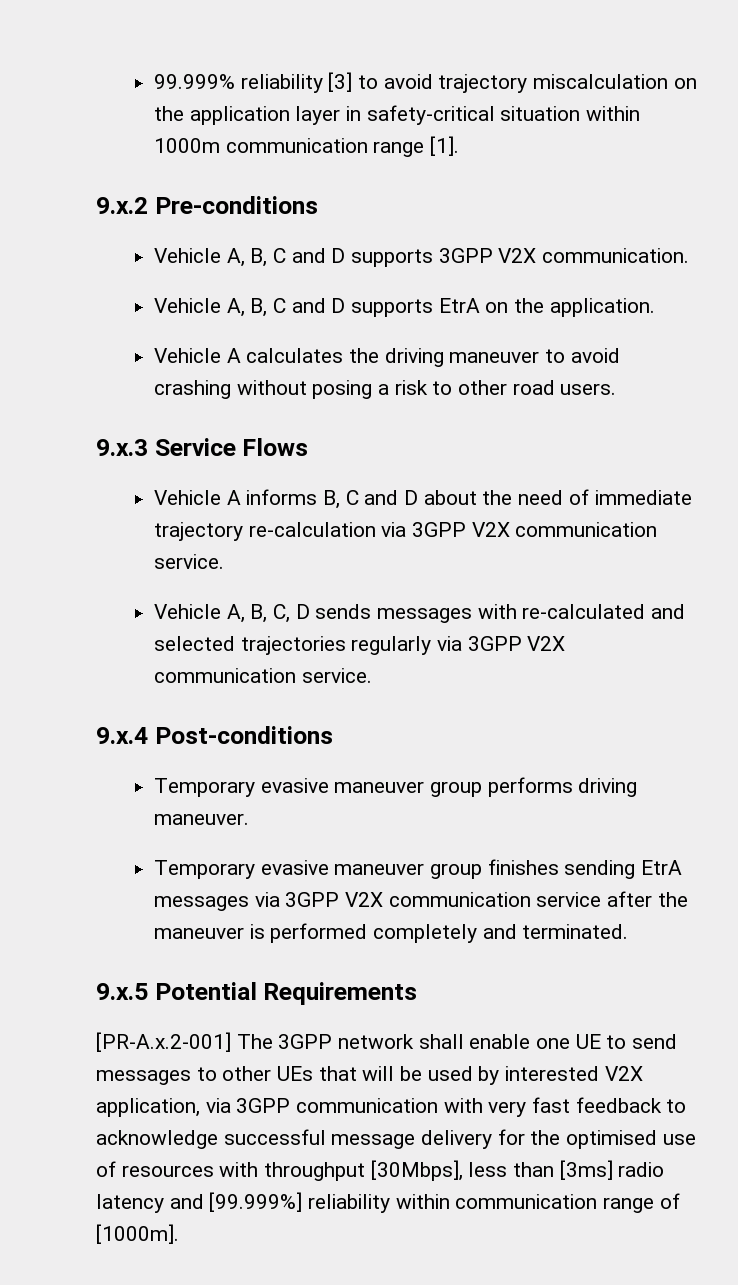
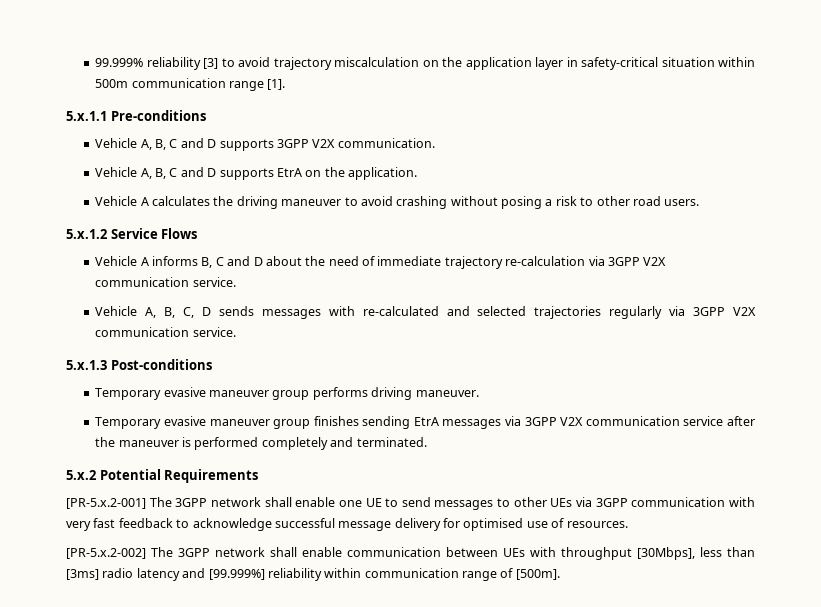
[154,138,221,153] 1000m -> [95,79,129,88] 500m
[96,197,148,214] 9.x.2 -> [66,111,107,121] 5.x.1.1
[96,439,148,456] 9.x.3 -> [66,229,107,239] 5.x.1.2
[96,727,148,744] 9.x.4 -> [66,360,107,370] 5.x.1.3
[96,983,148,1000] 9.x.5 -> [66,470,96,480] 5.x.2
[96,1032,231,1052] [PR-A.x.2-001] -> [66,498,146,509] [PR-5.x.2-001]
[318,1066,643,1085] [96,1098,200,1117] that will be used by interested V2X application, -> (573, 502) none
[530,1130,561,1145] the -> (460, 523) none
[121,1165,214,1177] resources -> [566,521,628,528] [66,547,525,559] resources. // [PR-5.x.2-002] The 3GPP network shall enable communication between UEs
[96,1224,179,1244] [1000m]. -> [515,569,560,580] [500m].

